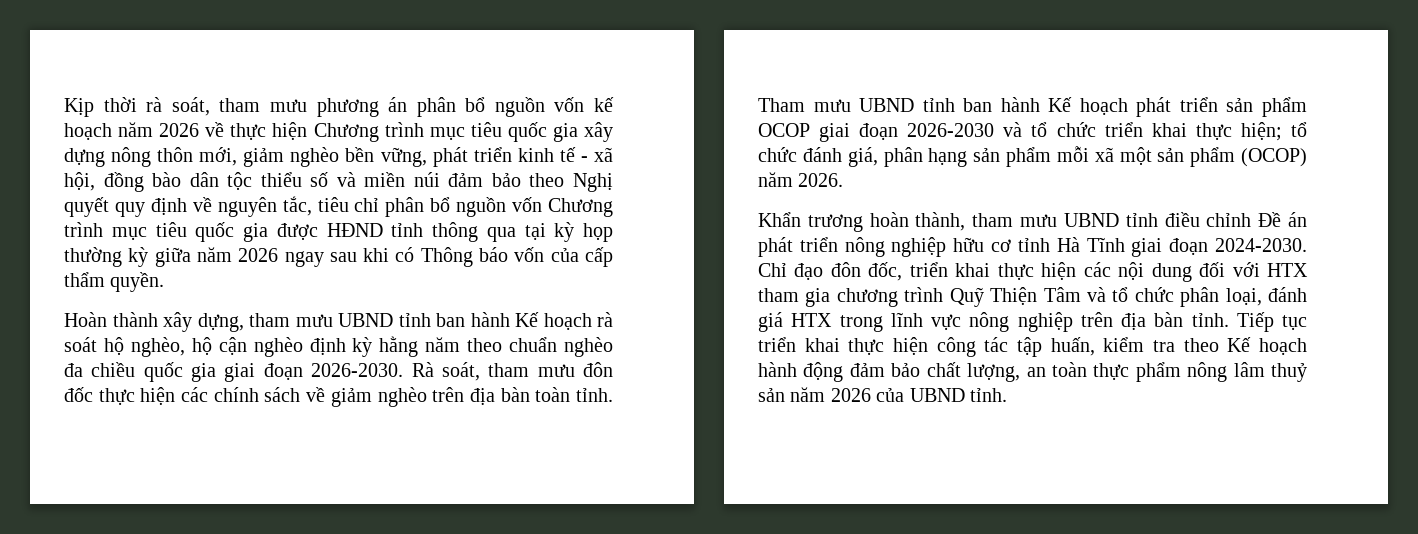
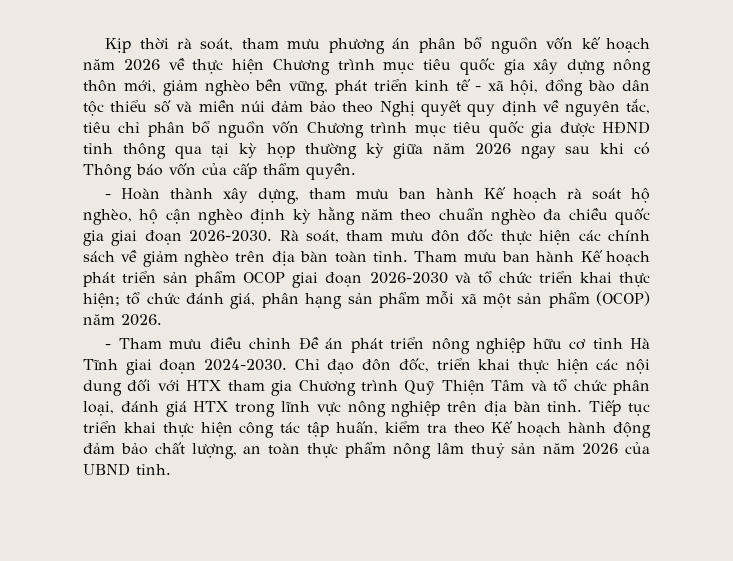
(165, 282) none -> [105,194,112,199] -
[338,313,431,327] UBND tỉnh -> (390, 194) none
[859,98,955,112] UBND tỉnh -> (497, 257) none
[758,212,1158,232] Khẩn trương hoàn thành, tham mưu UBND tỉnh -> [105,338,203,349] - Tham mưu
[836,288,898,307] chương -> [298,380,356,396] Chương

